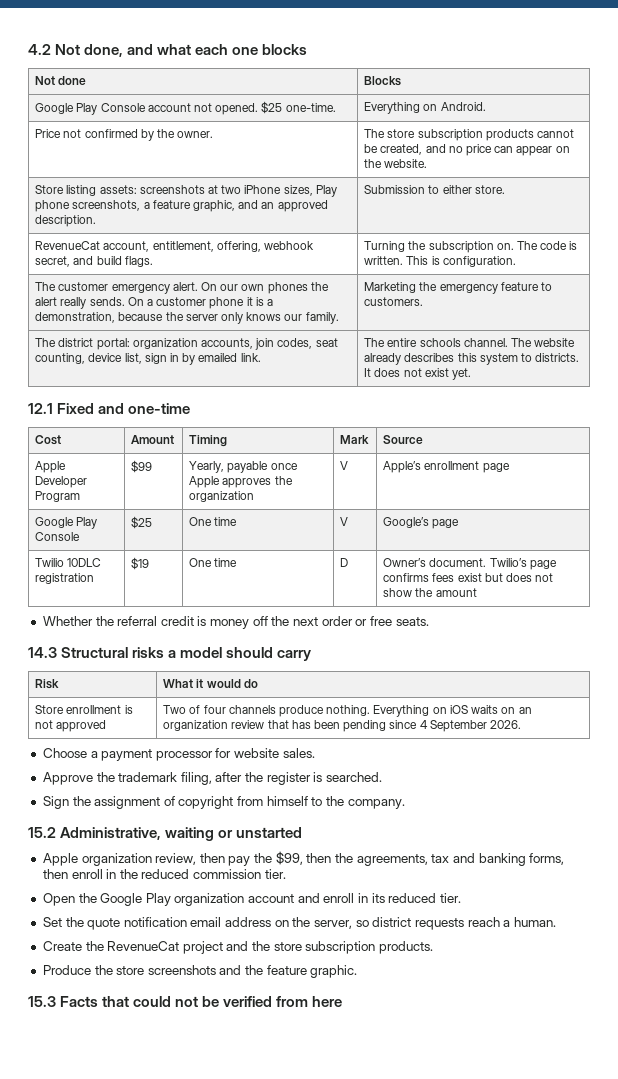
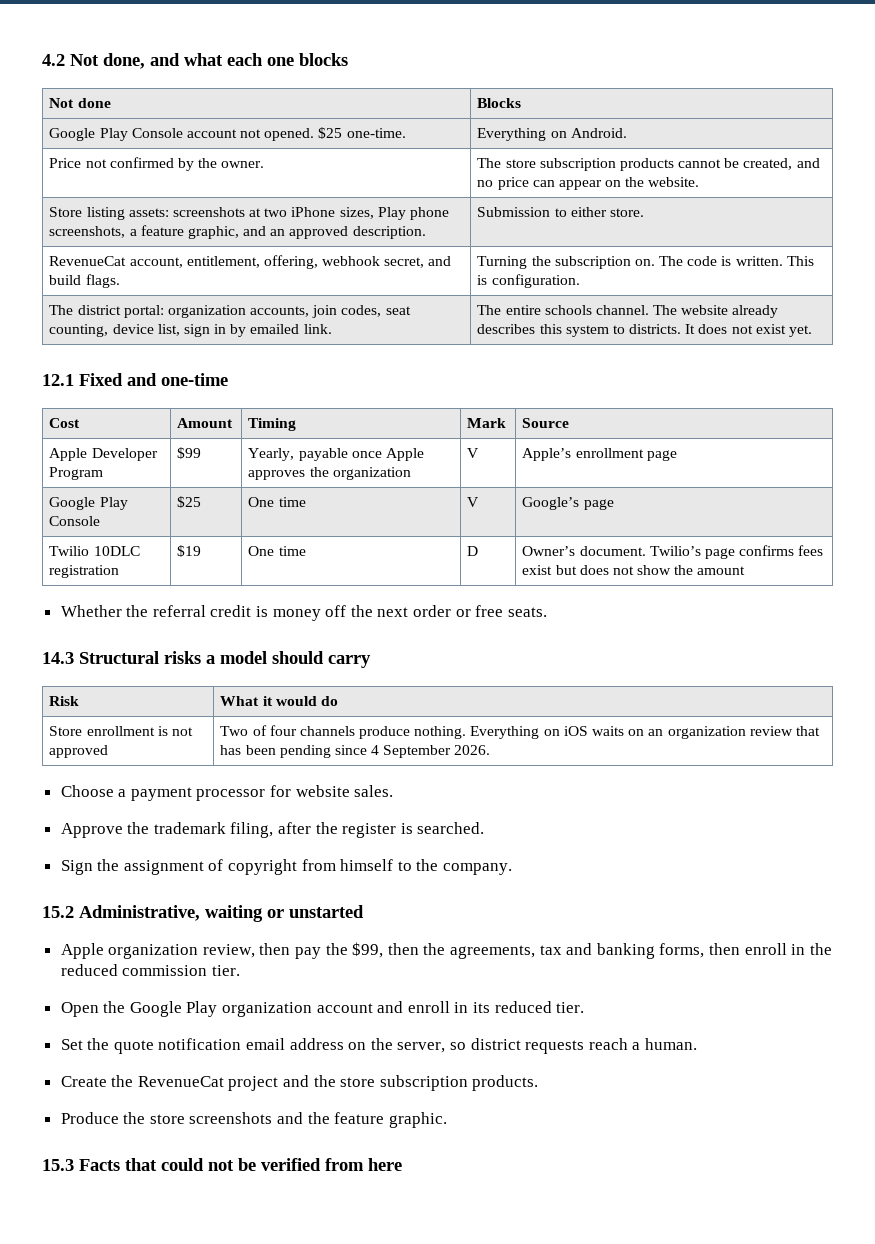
[35,282,329,294] [35,297,274,309] [35,312,339,324] [364,282,552,294] [364,297,424,306] // The customer emergency alert. On our own phones the alert really sends. On a customer phone it is a demonstration, because the server only knows our family. | Marketing the emergency feature to customers. -> (580, 281) none

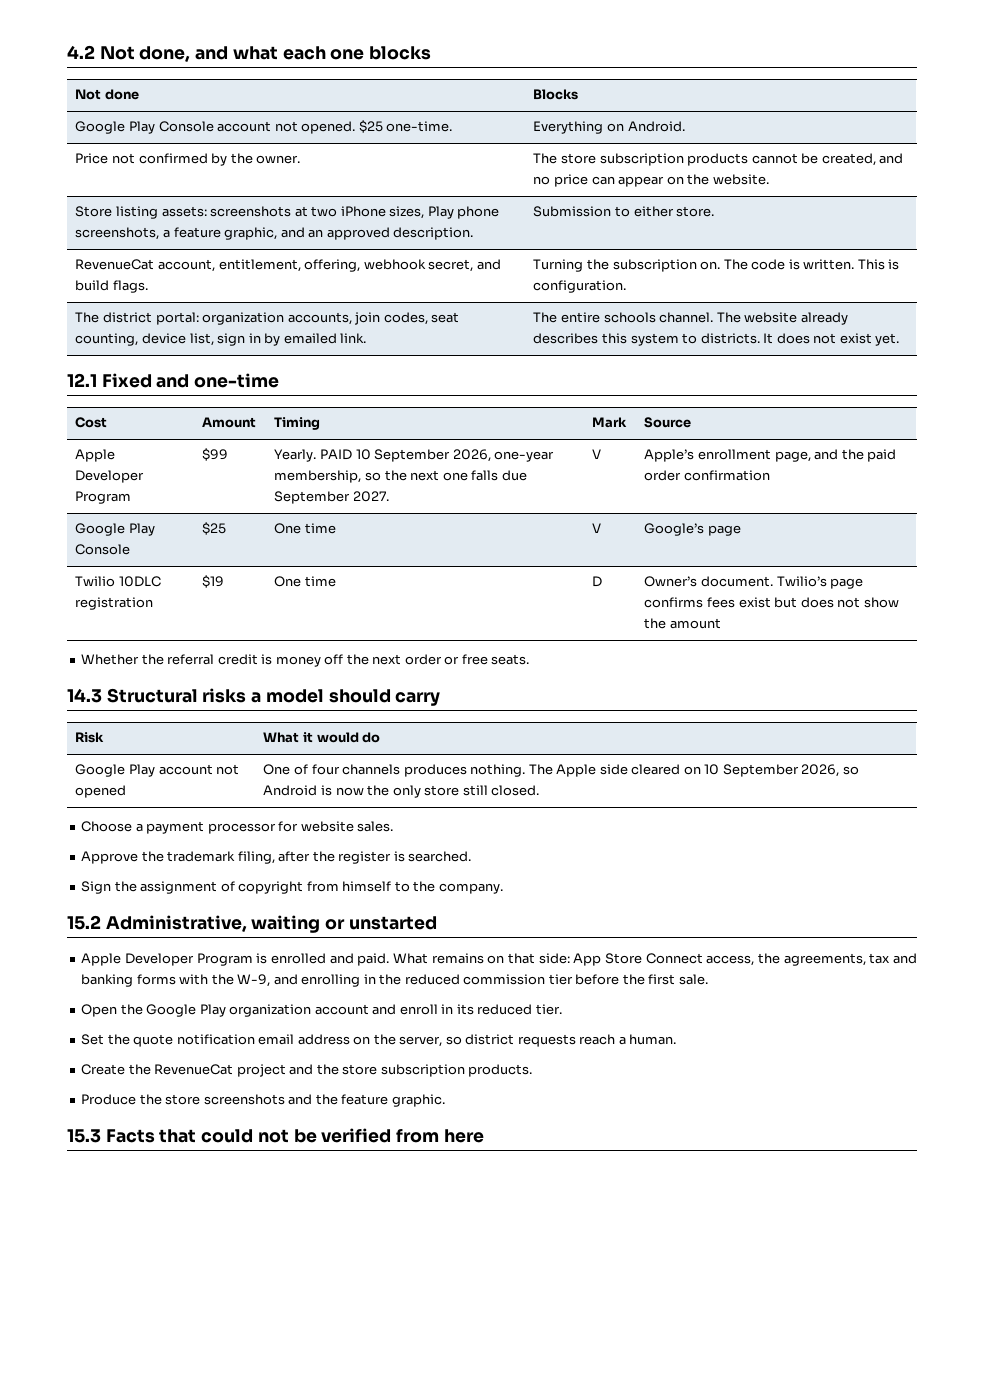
[248,448,424,461] [248,467,411,480] [467,448,480,458] [522,448,677,461] Yearly, payable once Apple approves the organization | V | Apple’s enrollment page -> [274,449,555,462] [274,470,527,483] [274,491,389,504] [592,449,602,459] [644,449,897,462] [644,470,770,481] Yearly. PAID 10 September 2026, one-year membership, so the next one falls due September 2027. | V | Apple’s enrollment page, and the paid order confirmation
[49,726,193,736] [49,745,109,758] [220,725,820,739] [220,745,491,758] Store enrollment is not approved | Two of four channels produce nothing. Everything on iOS waits on an organization review that has been pending since 4 September 2026. -> [75,764,240,777] [75,785,127,798] [263,764,859,777] [263,785,540,798] Google Play account not opened | One of four channels produces nothing. The Apple side cleared on 10 September 2026, so Android is now the only store still closed.
[108,942,419,959] organization review, then pay the $99, then -> [124,953,755,966] Developer Program is enrolled and paid. What remains on that side: App Store Connect access,
[659,943,832,958] [60,964,240,976] forms, then enroll in the reduced commission tier. -> [136,974,708,987] forms with the W-9, and enrolling in the reduced commission tier before the first sale.

